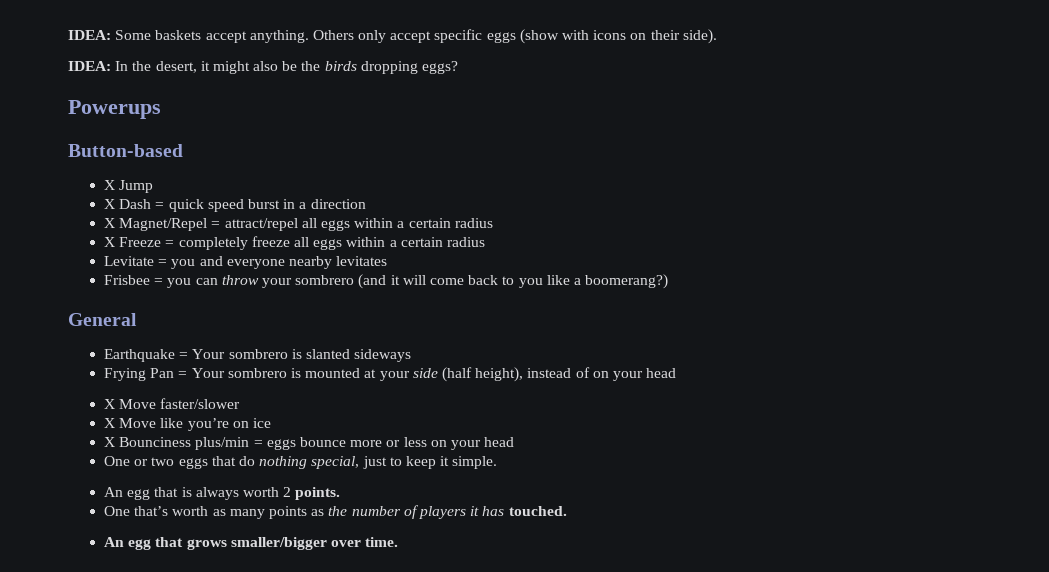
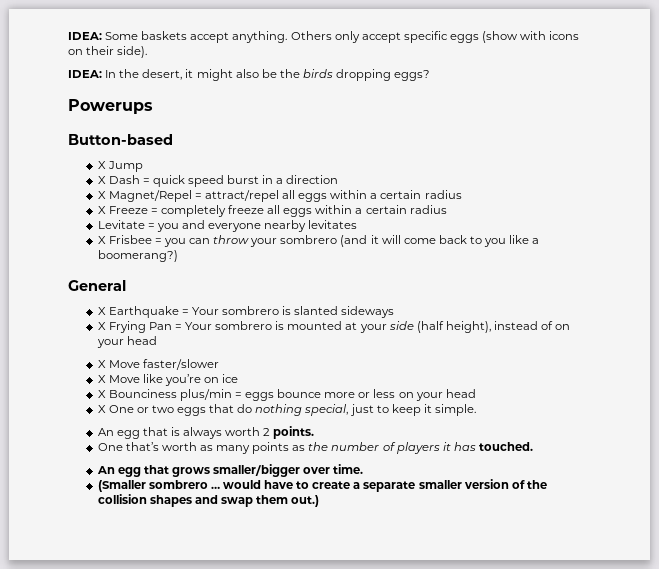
(388, 261) none -> [97,236,106,244] X
(137, 319) none -> [97,307,106,315] X
(412, 355) none -> [97,322,106,330] X
(515, 442) none -> [97,405,106,413] X
(399, 542) none -> [97,479,547,492] [97,494,320,507] // (Smaller sombrero … would have to create a separate smaller version of the collision shapes and swap them out.)

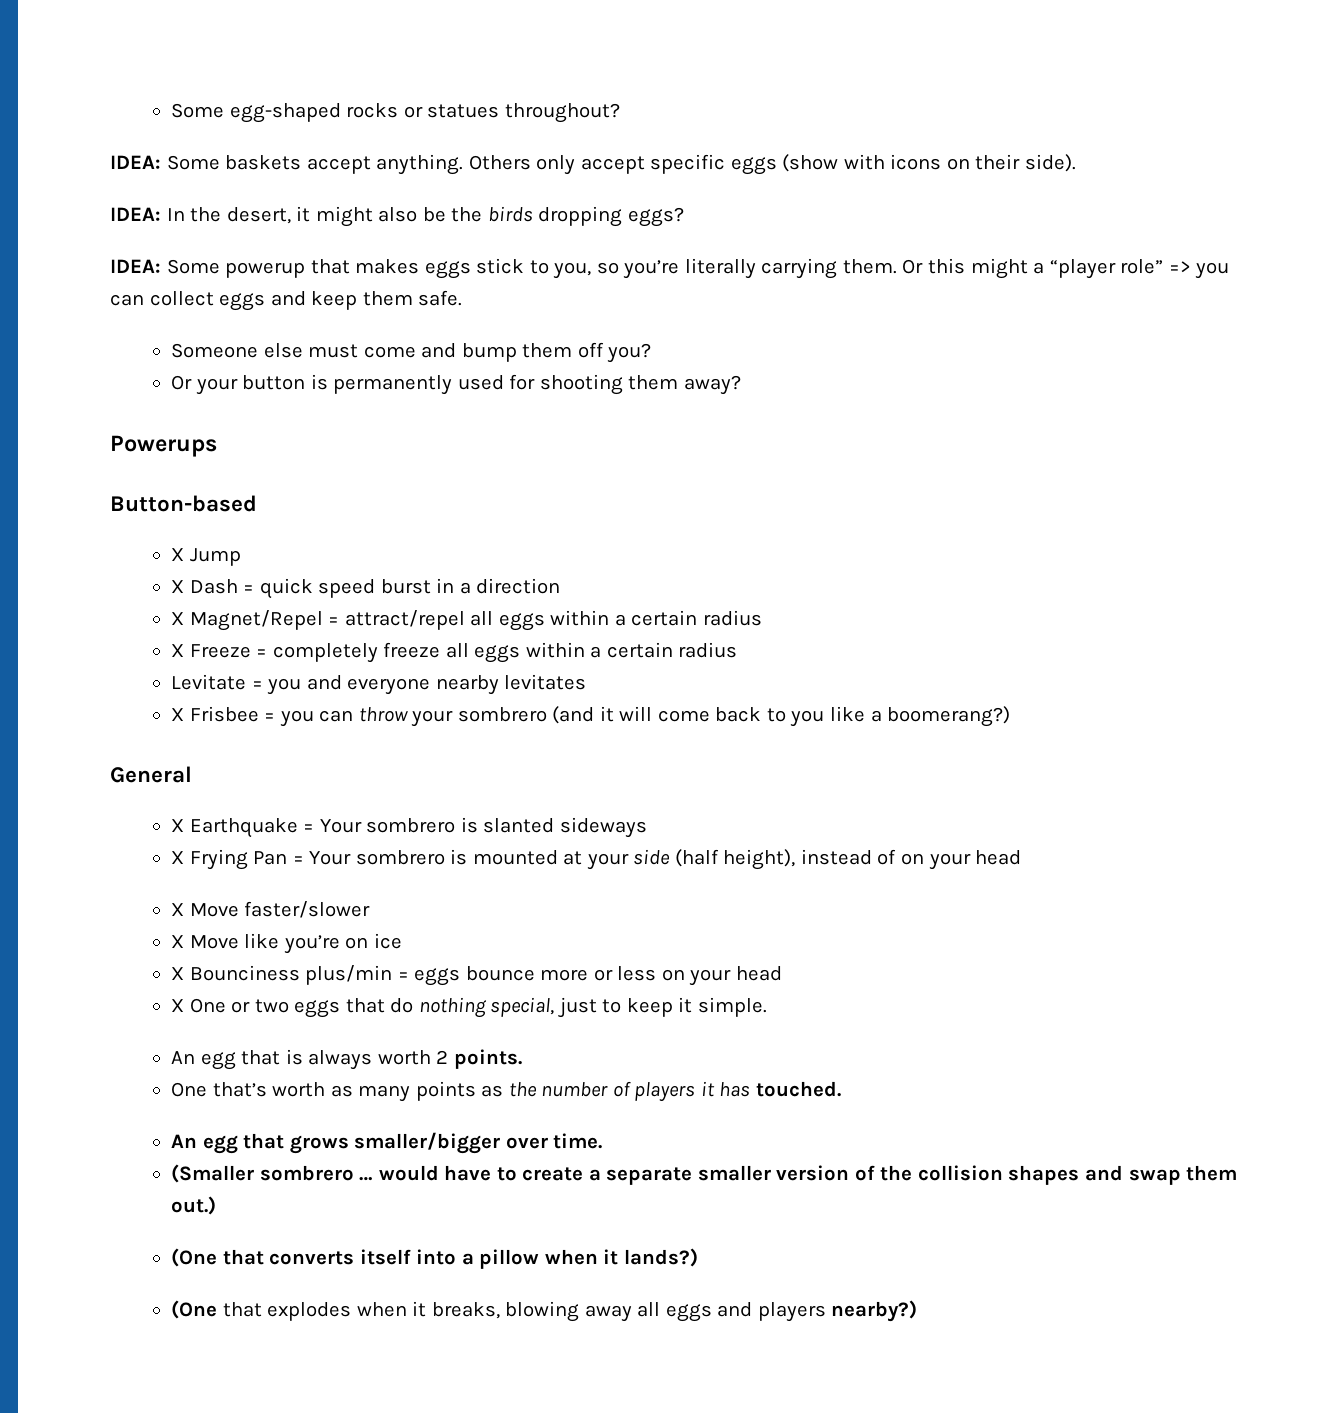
(68, 36) none -> [170,103,620,123] Some egg-shaped rocks or statues throughout? //
(431, 75) none -> [110,258,1230,279] [110,290,463,311] [170,342,652,363] [170,374,741,395] // IDEA: Some powerup that makes eggs stick to you, so you’re literally carrying them. Or this might a “player role” => you can collect eggs and keep them safe. // Someone else must come and bump them off you? // Or your button is permanently used for shooting them away?
(320, 501) none -> [170,1248,698,1269] [170,1300,918,1322] // (One that converts itself into a pillow when it lands?) // (One that explodes when it breaks, blowing away all eggs and players nearby?)

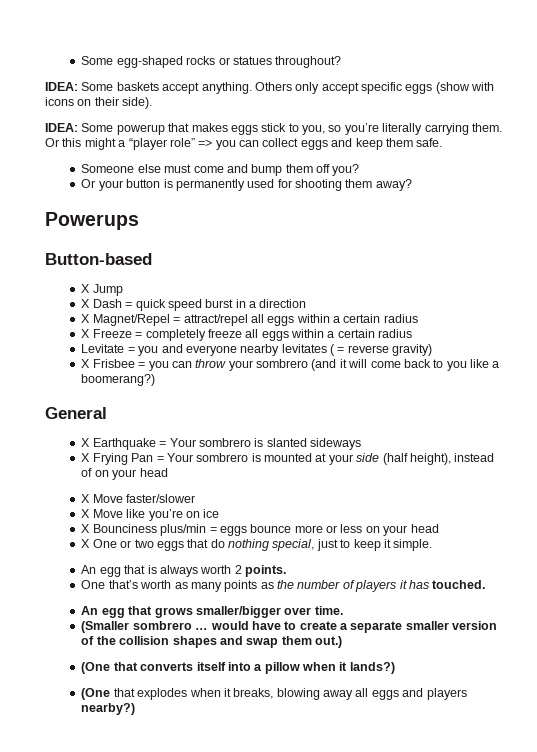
[110,206,684,227] // IDEA: In the desert, it might also be the birds dropping eggs? -> (153, 103) none
(587, 682) none -> [330,344,433,356] ( = reverse gravity)

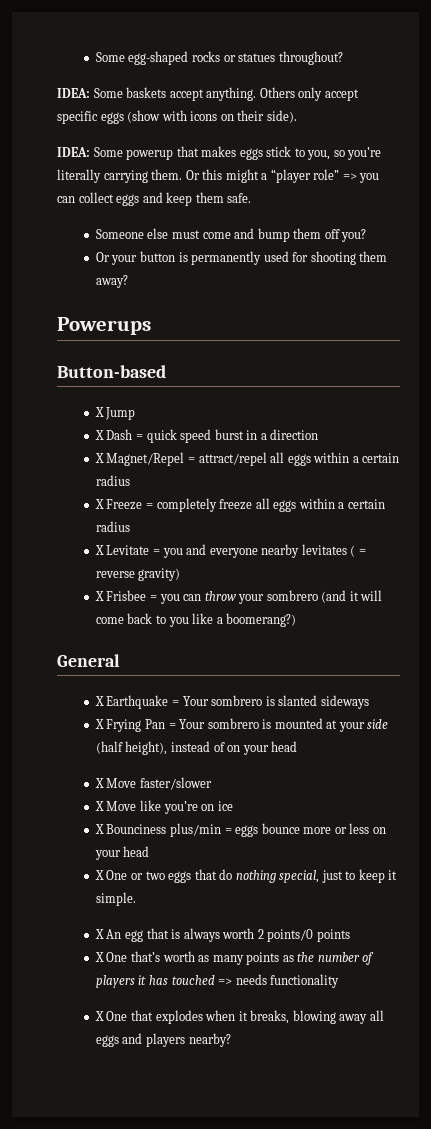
(413, 333) none -> [94,545,104,555] X
(433, 545) none -> [94,929,104,939] X
[245,565,287,577] points. // -> [267,929,350,942] [94,952,104,962] points/0 points // X
[432,580,486,589] [81,606,343,618] [81,621,498,633] [81,636,343,648] [81,662,395,674] [81,688,111,700] touched. // An egg that grows smaller/bigger over time. // (Smaller sombrero … would have to create a separate smaller version of the collision shapes and swap them out.) // (One that converts itself into a pillow when it lands?) // (One -> [171,974,340,988] [94,1011,128,1021] touched => needs functionality // X One
[81,703,136,715] nearby?) -> [188,1033,231,1047] nearby?

